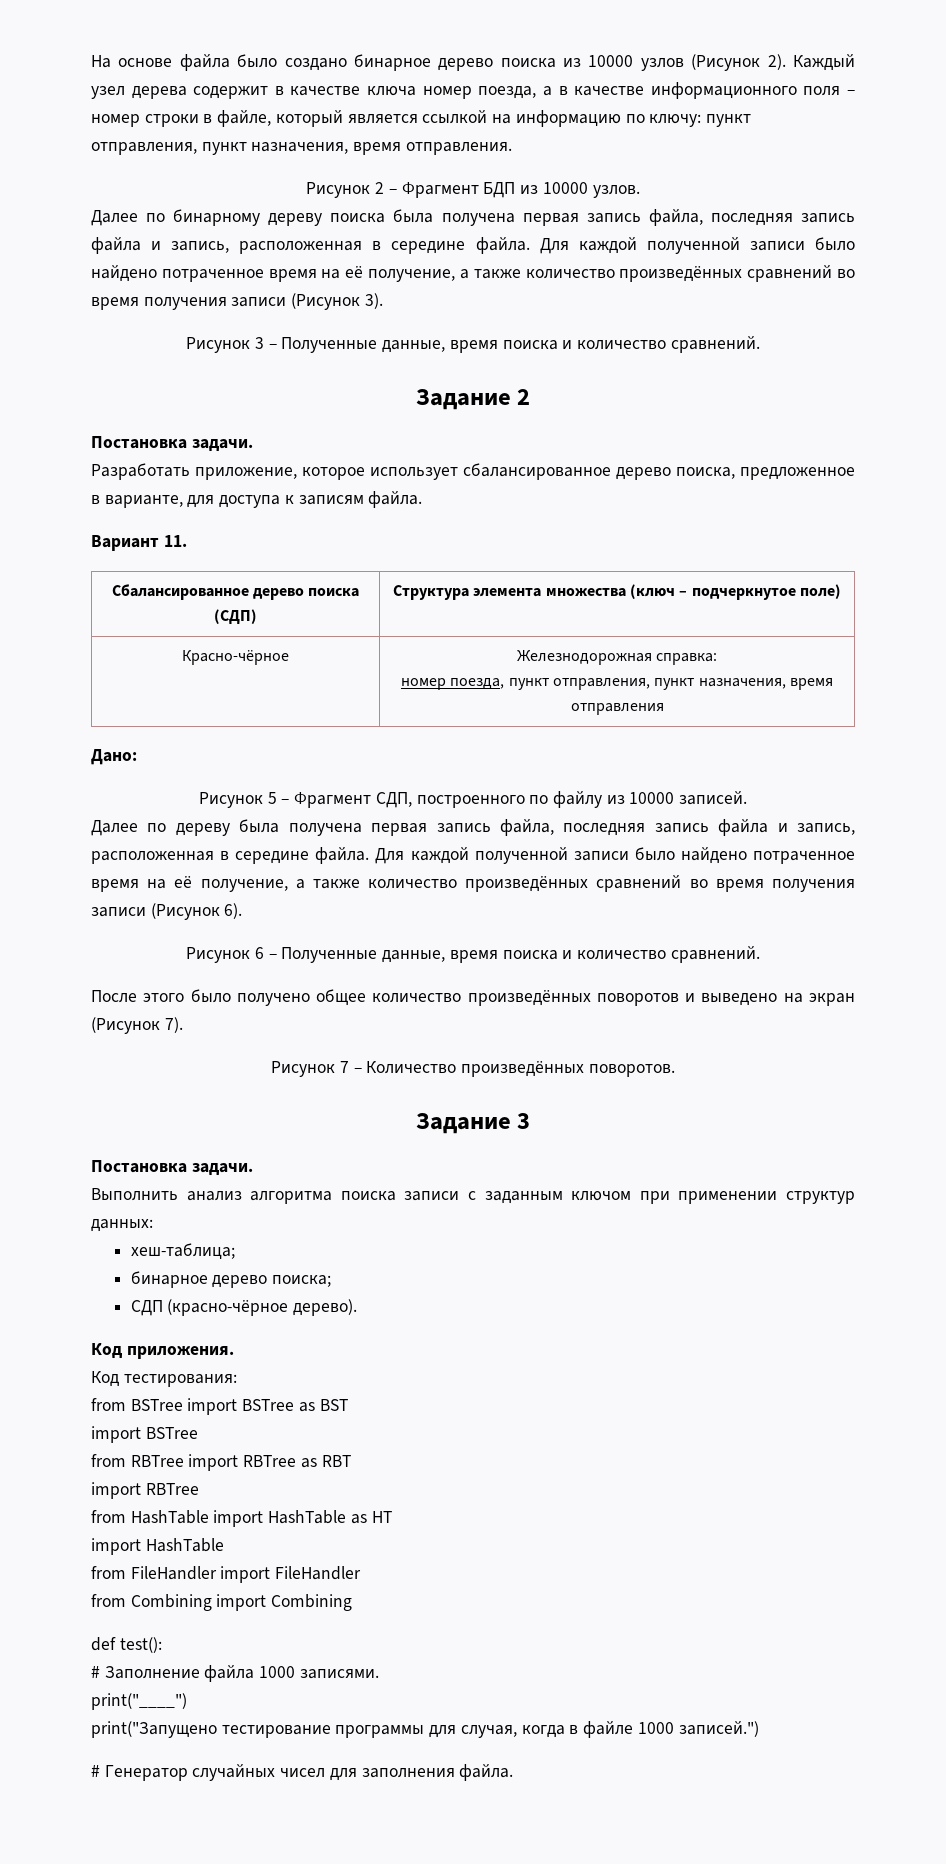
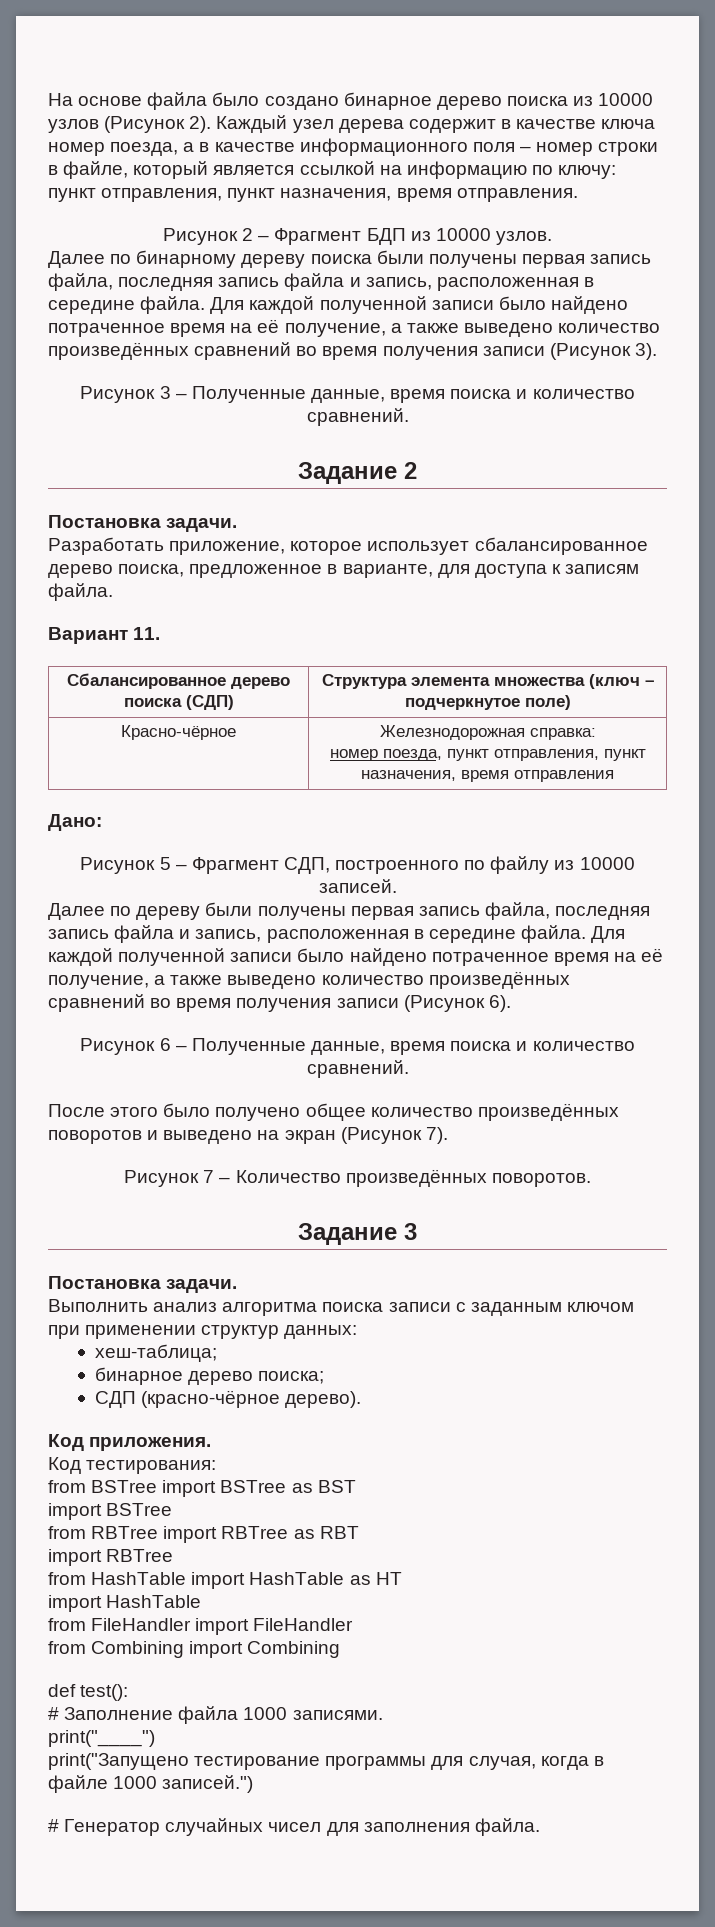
[393,209,515,226] была получена -> [376,250,517,268] были получены
(521, 274) none -> [463,323,553,337] выведено
[239,819,362,836] была получена -> [205,902,346,920] были получены
(360, 884) none -> [227,975,317,989] выведено

